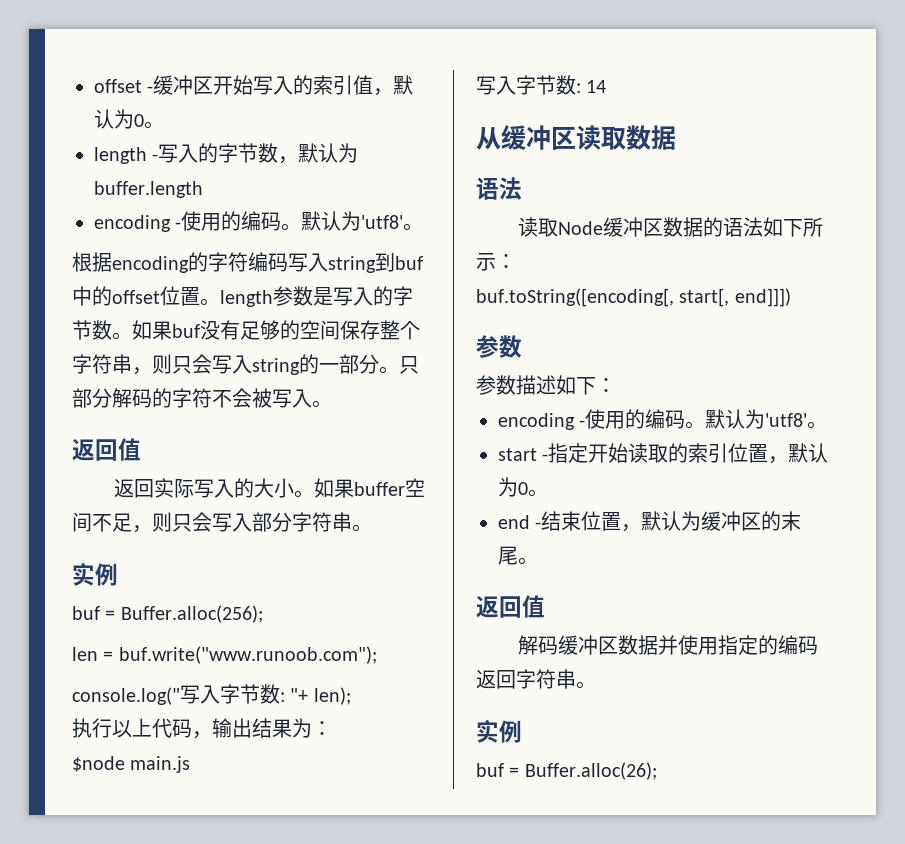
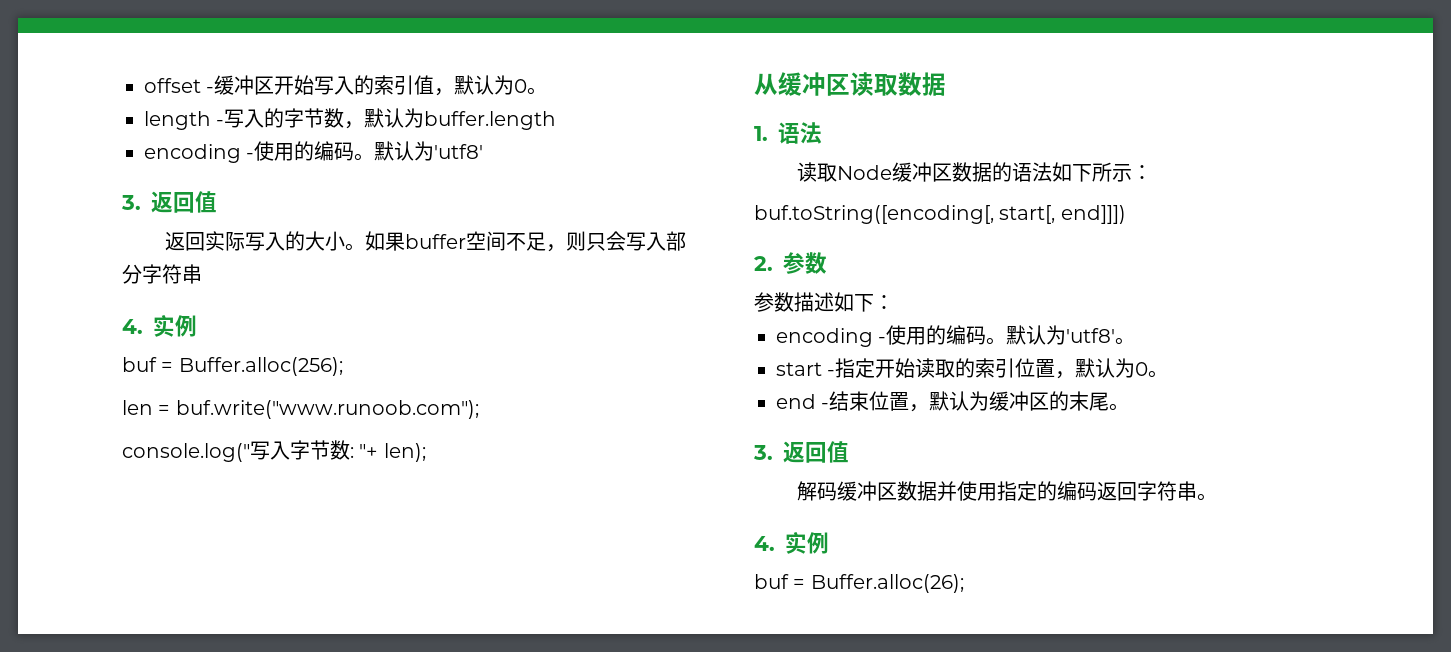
[403,223,424,231] [72,252,423,273] [72,286,413,307] [72,320,420,340] [72,354,419,375] [72,388,332,408] 。 // 根据encoding的字符编码写入string到buf中的offset位置。length参数是写入的字节数。如果buf没有足够的空间保存整个字符串，则只会写入string的一部分。只部分解码的字符不会被写入。 // -> [121,195,141,210] // 3.
[352,524,372,532] 。 // -> [122,319,143,334] // 4.
[72,718,332,739] [72,756,191,773] [476,75,607,95] // 执行以上代码，输出结果为： // $node main.js // 写入字节数: 14 -> (426, 452) none
(676, 137) none -> [754,126,768,141] 1.
(791, 297) none -> [754,256,773,271] 2.
(538, 561) none -> [753,445,773,460] 3.
(596, 685) none -> [754,536,775,551] 4.

